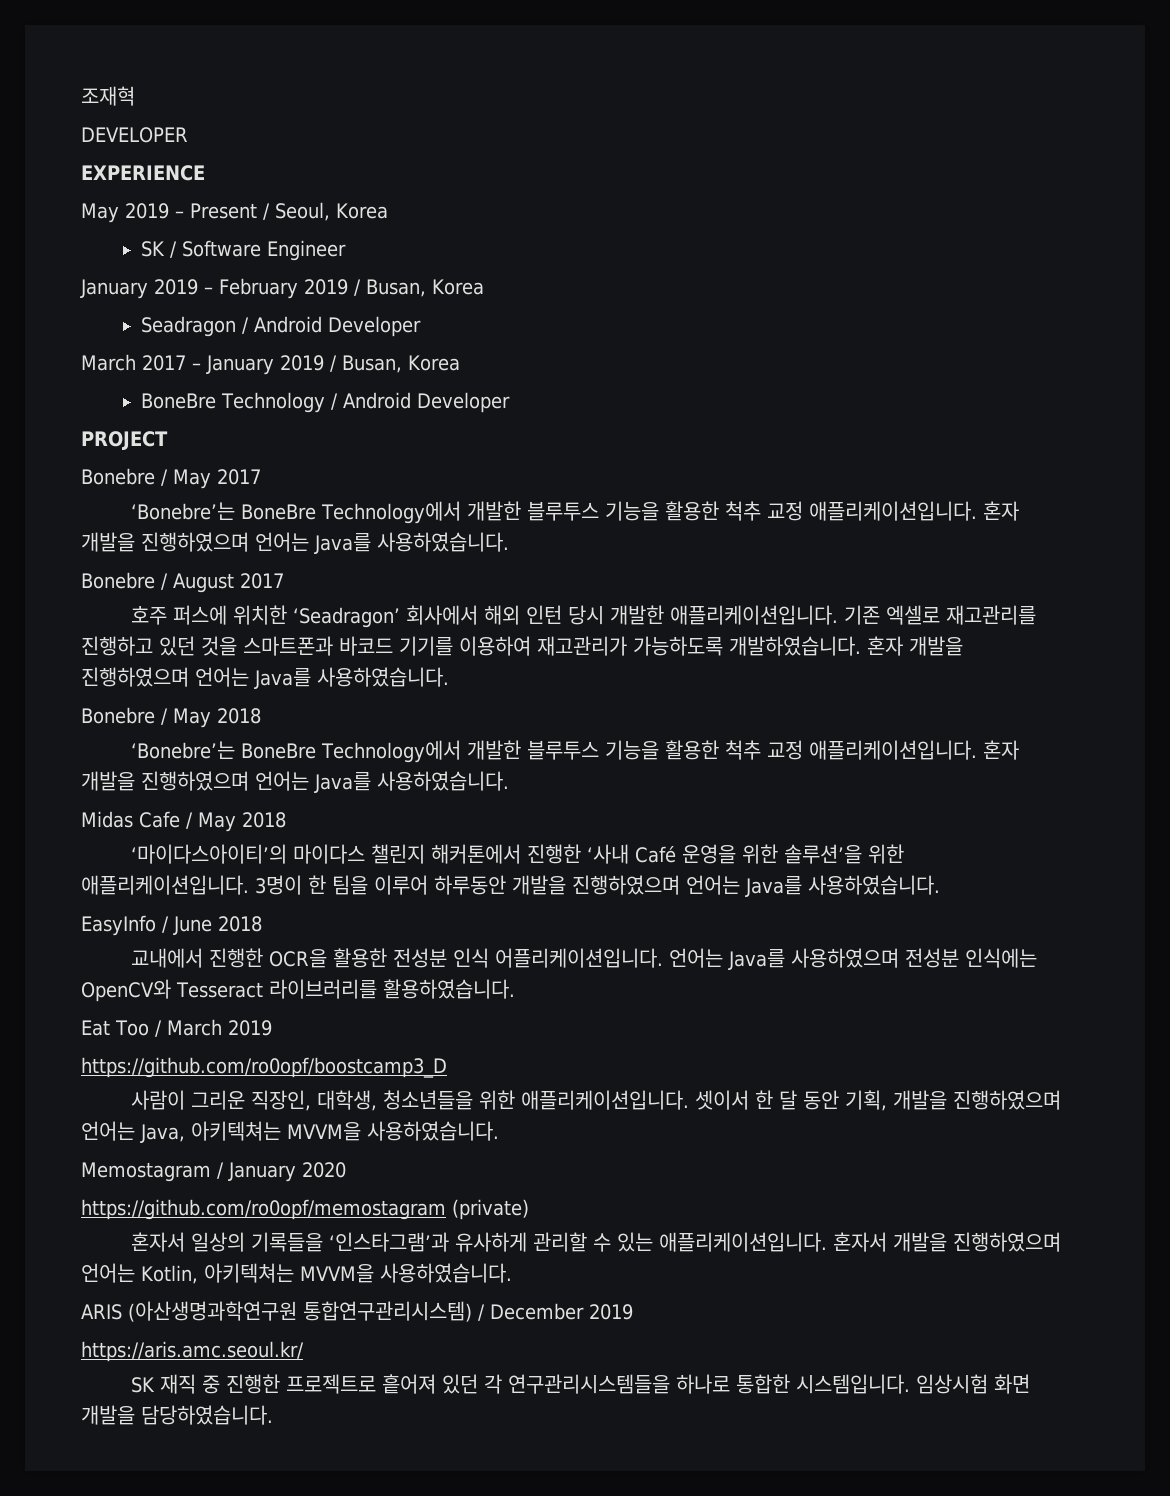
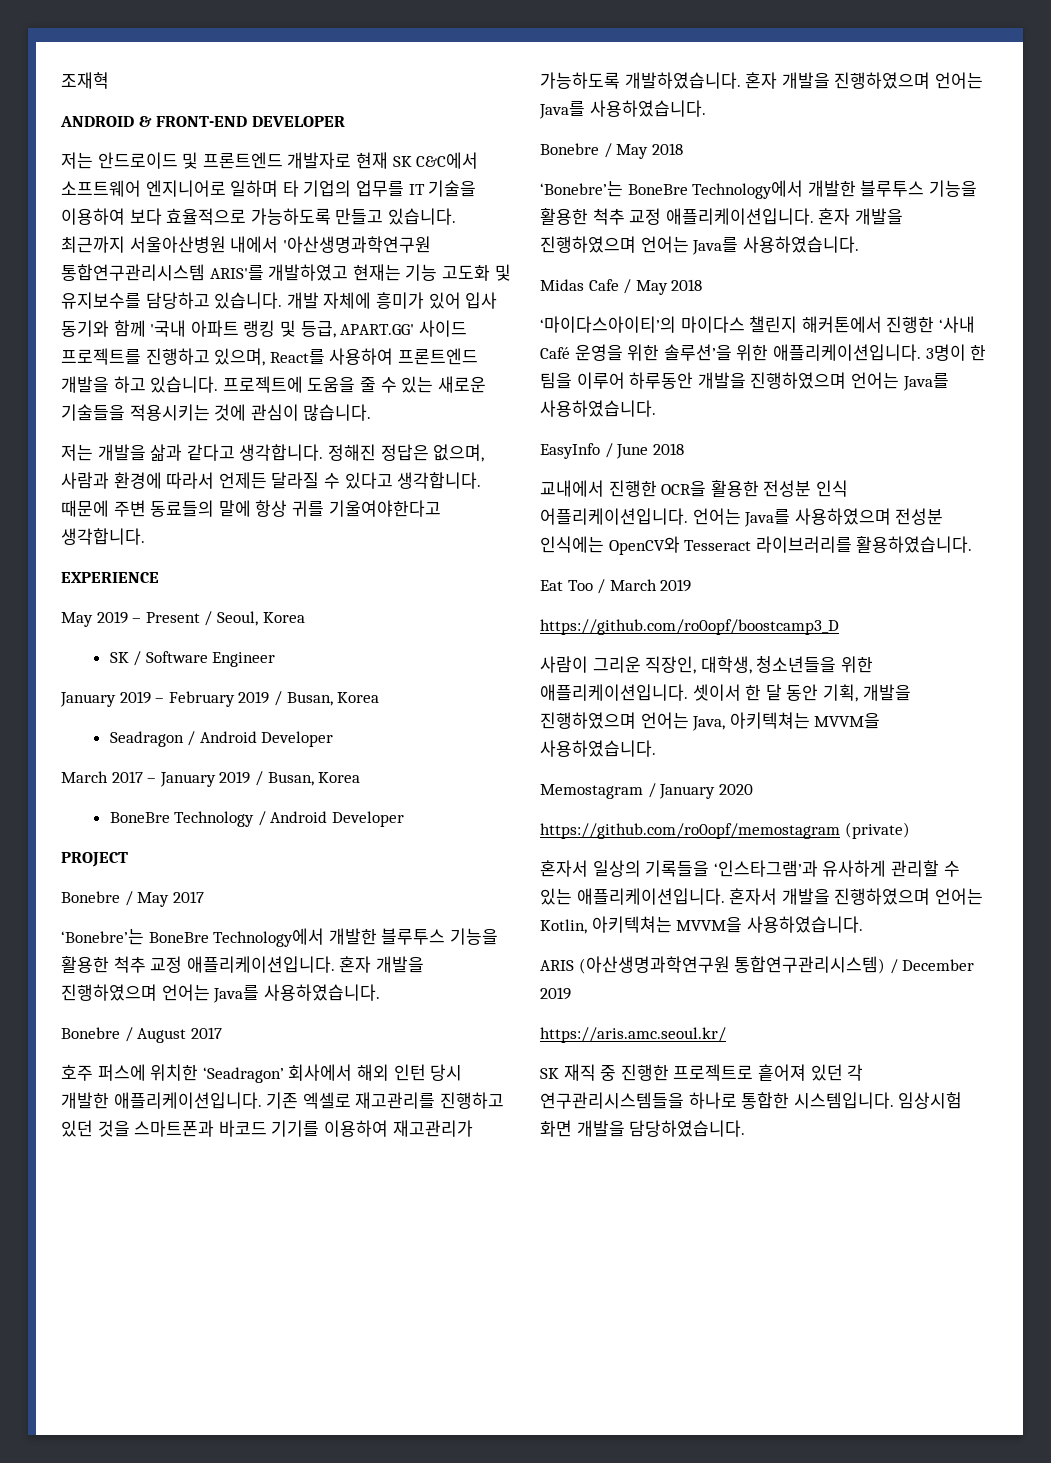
[81,127,188,143] DEVELOPER -> [60,116,345,127] [61,152,479,169] [61,180,477,197] [61,208,456,225] [61,236,431,253] [61,264,511,281] [61,292,498,309] [61,320,467,338] [61,348,478,366] [61,376,486,393] [61,404,372,421] [61,444,485,462] [61,472,482,489] [61,500,441,517] [61,528,145,545] ANDROID & FRONT-END DEVELOPER // 저는 안드로이드 및 프론트엔드 개발자로 현재 SK C&C에서 소프트웨어 엔지니어로 일하며 타 기업의 업무를 IT 기술을 이용하여 보다 효율적으로 가능하도록 만들고 있습니다. 최근까지 서울아산병원 내에서 '아산생명과학연구원 통합연구관리시스템 ARIS'를 개발하였고 현재는 기능 고도화 및 유지보수를 담당하고 있습니다. 개발 자체에 흥미가 있어 입사 동기와 함께 '국내 아파트 랭킹 및 등급, APART.GG' 사이드 프로젝트를 진행하고 있으며, React를 사용하여 프론트엔드 개발을 하고 있습니다. 프로젝트에 도움을 줄 수 있는 새로운 기술들을 적용시키는 것에 관심이 많습니다. // 저는 개발을 삶과 같다고 생각합니다. 정해진 정답은 없으며, 사람과 환경에 따라서 언제든 달라질 수 있다고 생각합니다. 때문에 주변 동료들의 말에 항상 귀를 기울여야한다고 생각합니다.

